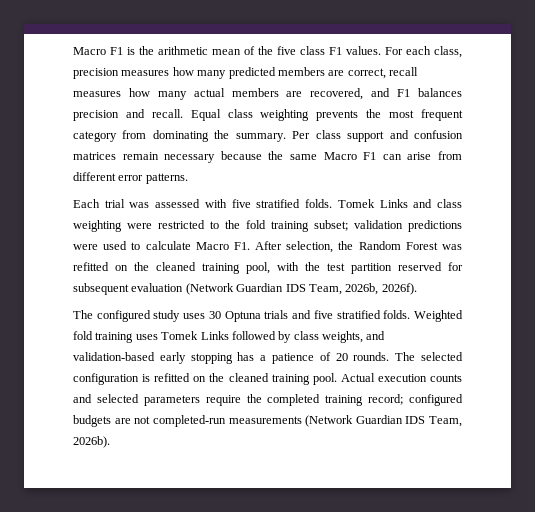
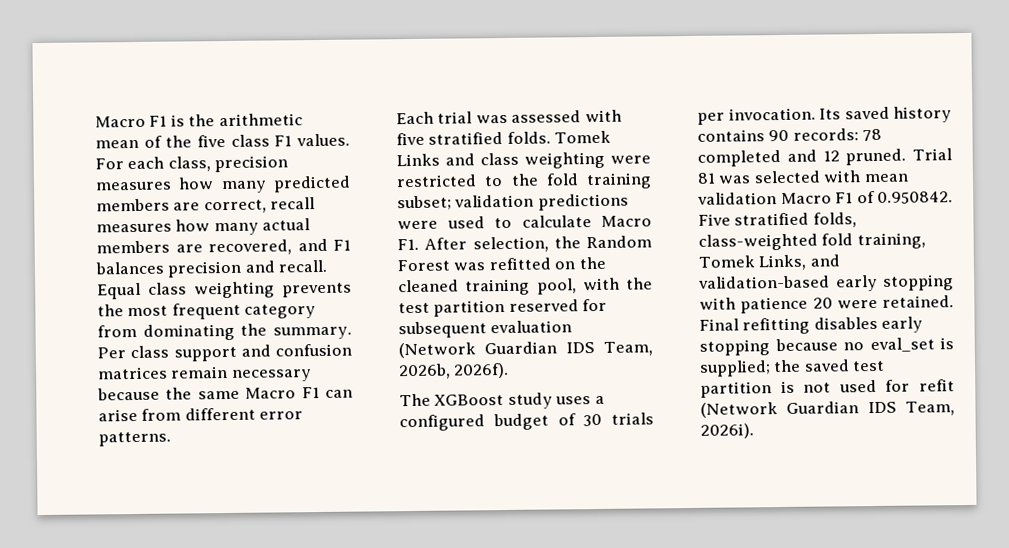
[96,310,151,322] configured -> [434,394,505,406] XGBoost
[208,310,463,322] [73,331,386,343] [73,352,464,364] [73,373,462,385] [73,394,463,406] [73,415,462,427] [73,436,110,448] 30 Optuna trials and five stratified folds. Weighted fold training uses Tomek Links followed by class weights, and validation-based early stopping has a patience of 20 rounds. The selected configuration is refitted on the cleaned training pool. Actual execution counts and selected parameters require the completed training record; configured budgets are not completed-run measurements (Network Guardian IDS Team, 2026b). -> [594,395,605,405] [399,412,654,432] [697,106,952,125] [697,128,883,142] [697,148,953,167] [697,170,909,184] [697,190,953,205] [698,212,857,228] [698,232,926,251] [698,254,840,271] [698,274,954,292] [699,295,954,314] [699,316,924,335] [699,337,954,356] [699,359,886,377] [700,379,955,398] [700,401,956,418] [700,423,754,439] a configured budget of 30 trials per invocation. Its saved history contains 90 records: 78 completed and 12 pruned. Trial 81 was selected with mean validation Macro F1 of 0.950842. Five stratified folds, class-weighted fold training, Tomek Links, and validation-based early stopping with patience 20 were retained. Final refitting disables early stopping because no eval_set is supplied; the saved test partition is not used for refit (Network Guardian IDS Team, 2026i).

